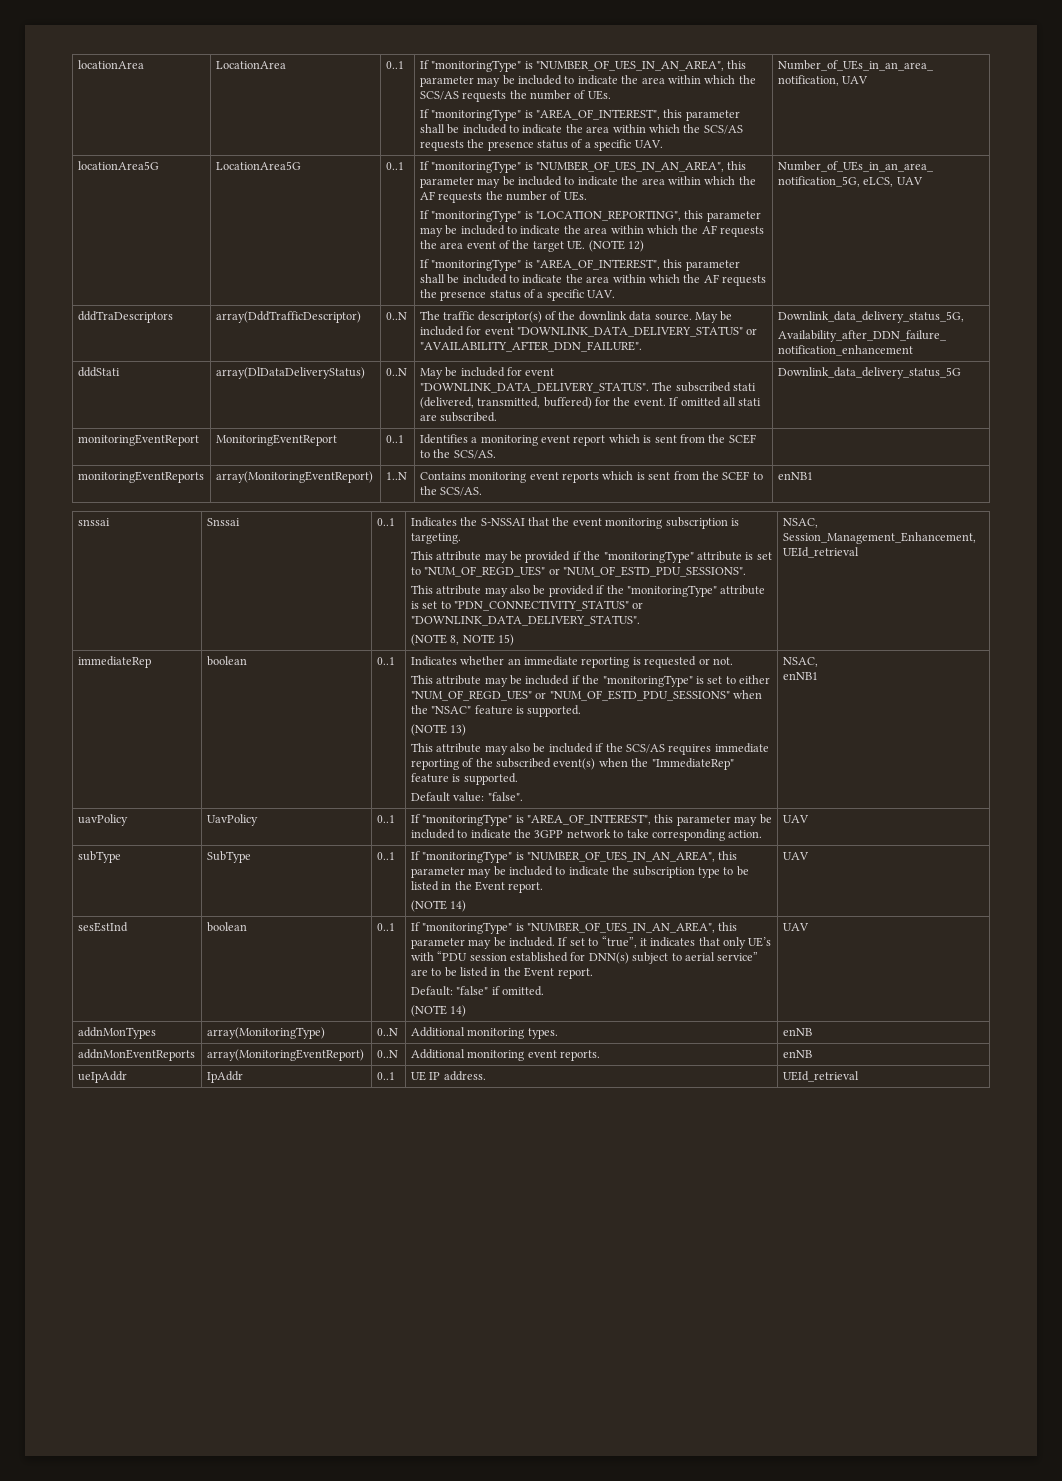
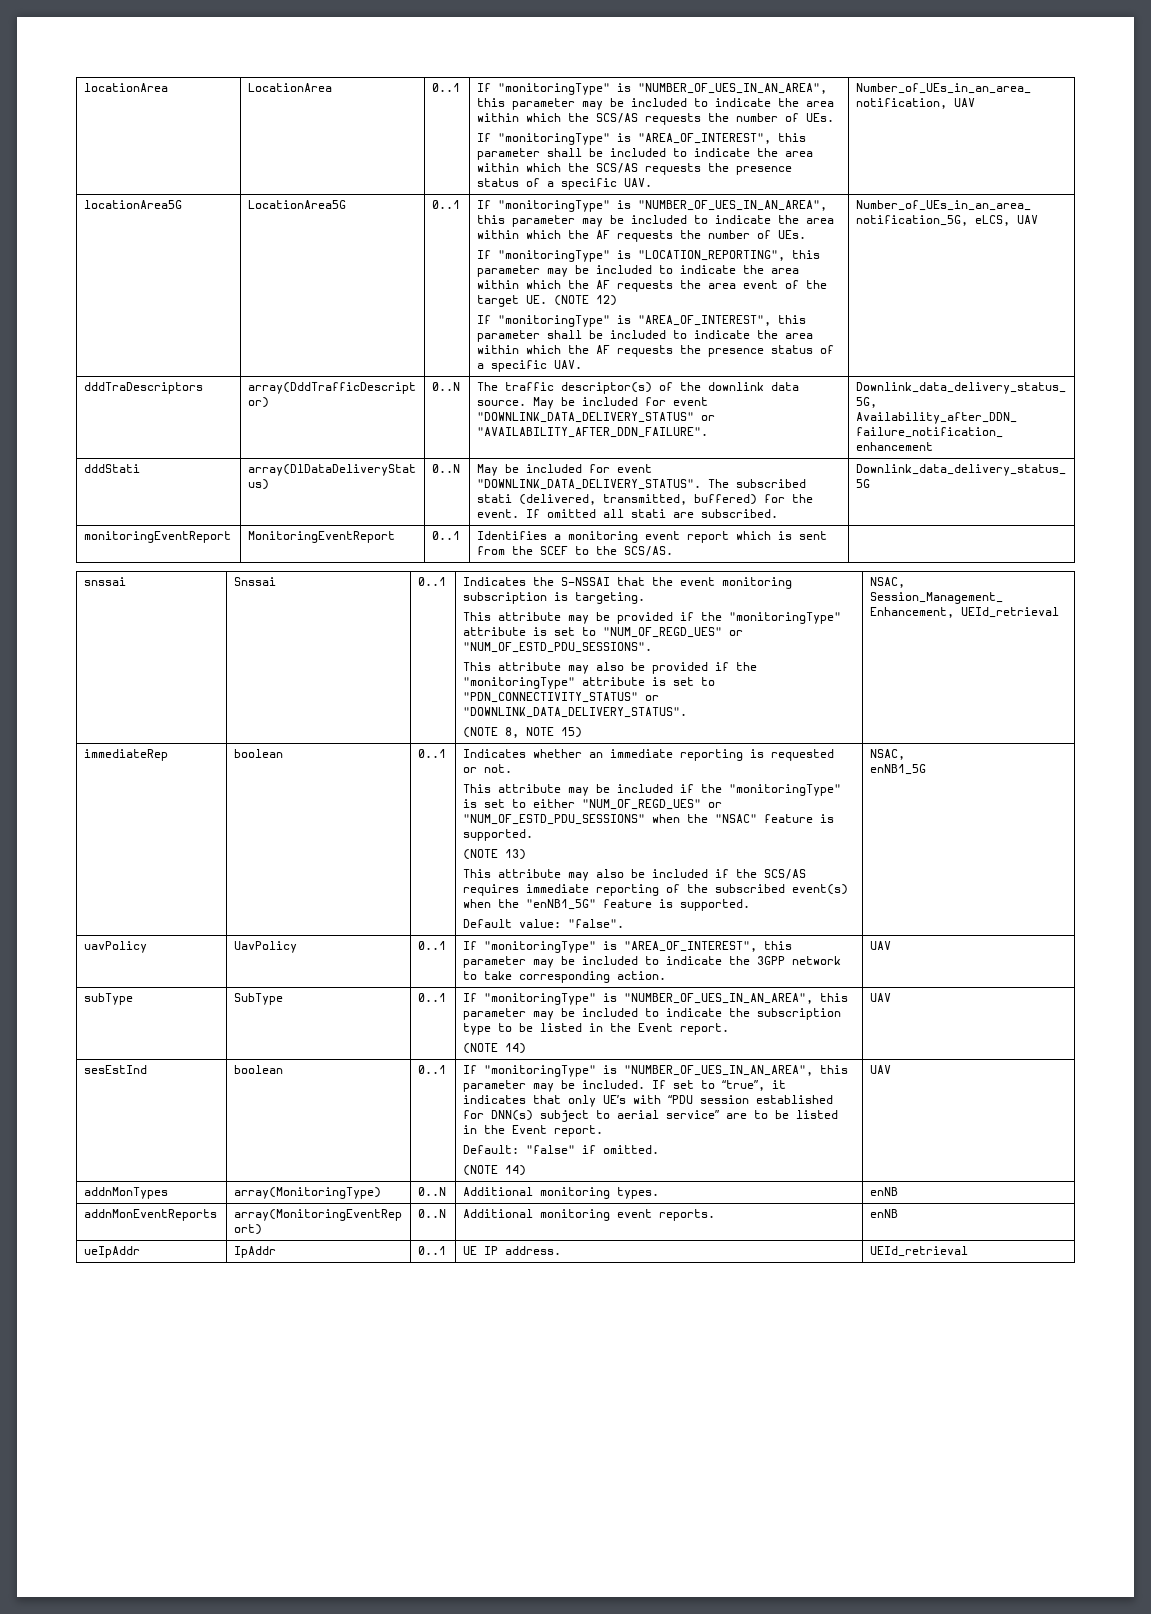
[77,471,204,483] [215,471,373,483] [385,472,407,480] [419,471,763,483] [419,486,483,496] [777,472,813,480] // monitoringEventReports | array(MonitoringEventReport) | 1..N | Contains monitoring event reports which is sent from the SCEF to the SCS/AS. | enNB1 -> (674, 551) none
[651,758,734,770] "ImmediateRep" -> [526,899,597,910] "enNB1_5G"
[782,672,818,680] enNB1 -> [870,764,927,775] enNB1_5G

